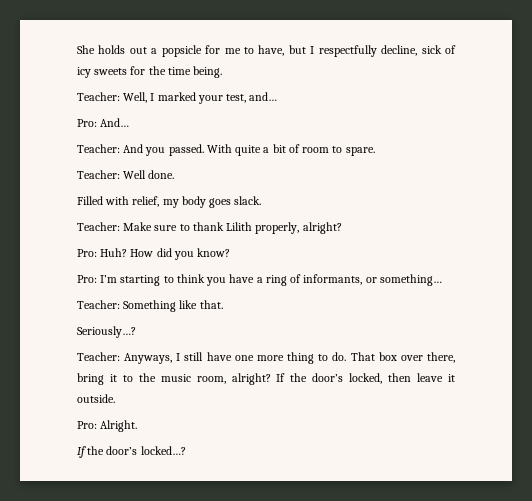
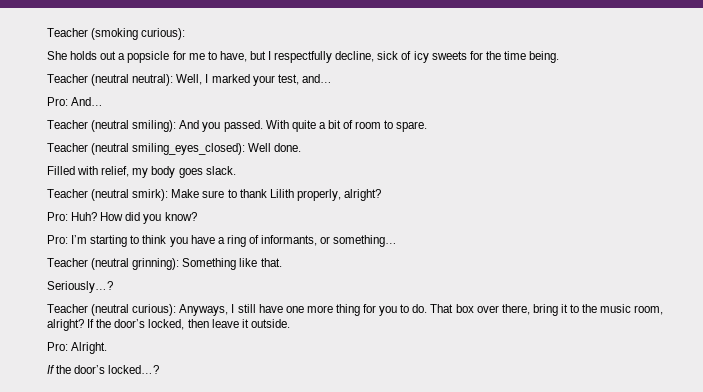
(77, 49) none -> [47,28,186,40] Teacher (smoking curious): //
[77,92,120,101] Teacher: -> [47,74,174,86] Teacher (neutral neutral):
[77,144,120,153] Teacher: -> [47,120,177,132] Teacher (neutral smiling):
[77,170,120,179] Teacher: -> [47,143,246,155] Teacher (neutral smiling_eyes_closed):
[77,222,120,231] Teacher: -> [47,189,169,201] Teacher (neutral smirk):
[77,300,120,309] Teacher: -> [47,258,180,270] Teacher (neutral grinning):
[77,352,120,361] Teacher: -> [47,304,177,316] Teacher (neutral curious):
(315, 358) none -> [363,304,398,316] for you

